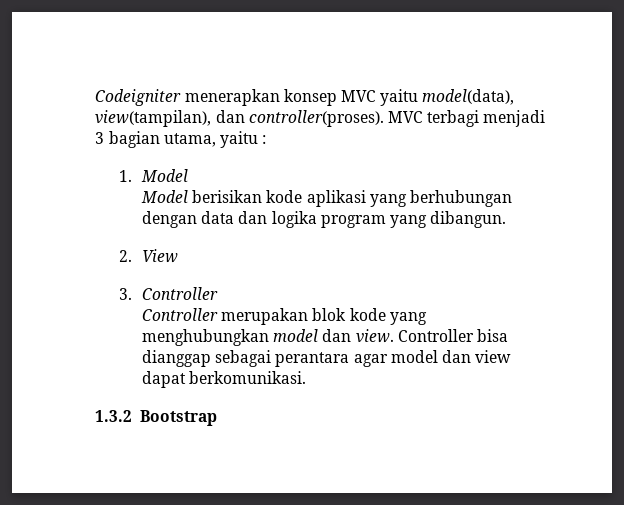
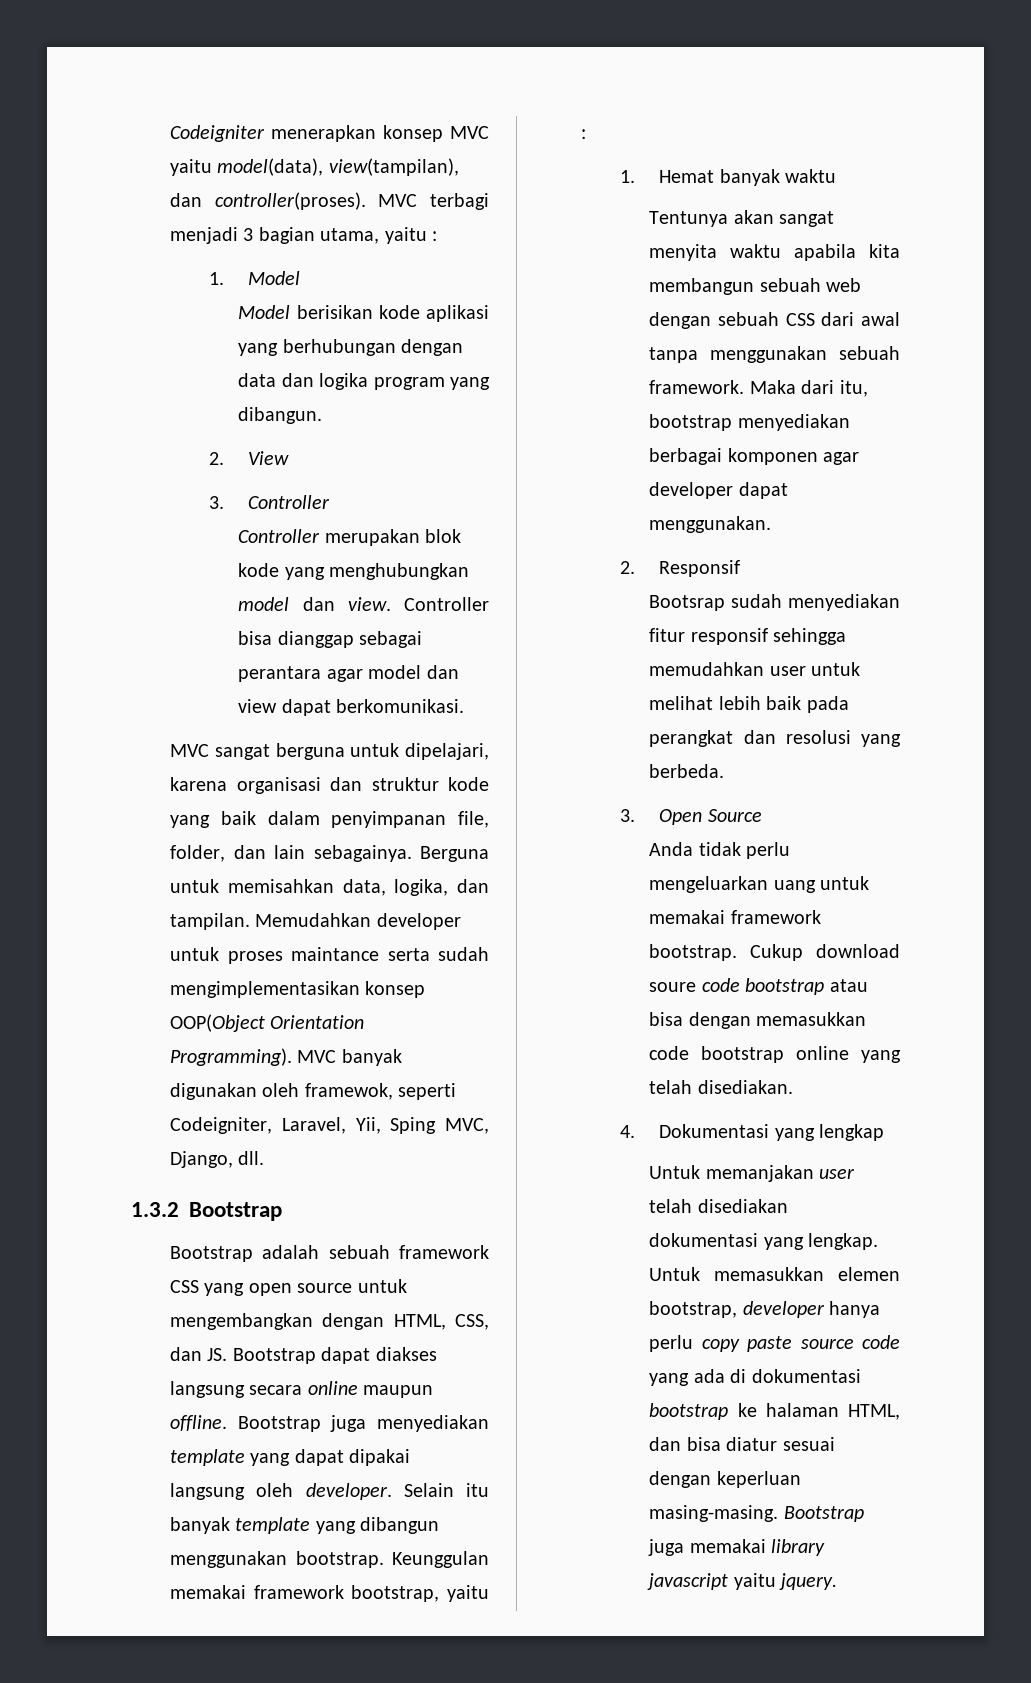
[95,410,218,426] 1.3.2 Bootstrap -> [170,743,489,760] [170,777,489,794] [170,811,489,828] [170,845,489,862] [170,879,489,896] [170,913,461,930] [170,947,489,964] [170,981,426,998] [170,1014,365,1032] [170,1048,402,1066] [170,1083,457,1100] [170,1117,489,1134] [170,1151,265,1168] [131,1202,282,1221] [170,1245,490,1262] [170,1279,407,1296] [170,1313,489,1330] [170,1347,437,1364] [170,1381,434,1398] [170,1415,490,1432] [170,1449,411,1466] [170,1483,489,1500] [170,1517,440,1534] [170,1551,489,1568] [170,1585,490,1602] [581,129,587,139] [620,169,836,186] [649,210,835,227] [649,244,900,261] [649,278,862,295] [649,312,900,329] [649,346,900,363] [649,380,868,397] [649,414,850,431] [649,448,860,465] [649,482,788,499] [649,516,772,533] [620,560,741,577] [649,594,900,611] [649,628,847,645] [649,662,861,676] [649,696,849,713] [649,730,901,747] [649,764,725,778] [620,809,762,825] [649,842,791,859] [649,876,870,893] [649,910,821,924] [649,944,900,961] [649,978,868,995] [649,1012,867,1029] [649,1046,901,1063] [649,1080,793,1094] [620,1124,884,1141] [649,1165,856,1182] [649,1199,788,1213] [649,1233,879,1250] [649,1267,900,1281] [649,1301,881,1318] [649,1335,900,1352] [649,1369,861,1386] [649,1403,900,1420] [649,1437,835,1451] [649,1471,801,1488] [649,1505,864,1522] [648,1539,826,1556] [647,1573,838,1590] MVC sangat berguna untuk dipelajari, karena organisasi dan struktur kode yang baik dalam penyimpanan file, folder, dan lain sebagainya. Berguna untuk memisahkan data, logika, dan tampilan. Memudahkan developer untuk proses maintance serta sudah mengimplementasikan konsep OOP(Object Orientation Programming). MVC banyak digunakan oleh framewok, seperti Codeigniter, Laravel, Yii, Sping MVC, Django, dll. // 1.3.2 Bootstrap // Bootstrap adalah sebuah framework CSS yang open source untuk mengembangkan dengan HTML, CSS, dan JS. Bootstrap dapat diakses langsung secara online maupun offline. Bootstrap juga menyediakan template yang dapat dipakai langsung oleh developer. Selain itu banyak template yang dibangun menggunakan bootstrap. Keunggulan memakai framework bootstrap, yaitu : // 1. Hemat banyak waktu // Tentunya akan sangat menyita waktu apabila kita membangun sebuah web dengan sebuah CSS dari awal tanpa menggunakan sebuah framework. Maka dari itu, bootstrap menyediakan berbagai komponen agar developer dapat menggunakan. // 2. Responsif // Bootsrap sudah menyediakan fitur responsif sehingga memudahkan user untuk melihat lebih baik pada perangkat dan resolusi yang berbeda. // 3. Open Source // Anda tidak perlu mengeluarkan uang untuk memakai framework bootstrap. Cukup download soure code bootstrap atau bisa dengan memasukkan code bootstrap online yang telah disediakan. // 4. Dokumentasi yang lengkap // Untuk memanjakan user telah disediakan dokumentasi yang lengkap. Untuk memasukkan elemen bootstrap, developer hanya perlu copy paste source code yang ada di dokumentasi bootstrap ke halaman HTML, dan bisa diatur sesuai dengan keperluan masing-masing. Bootstrap juga memakai library javascript yaitu jquery.

